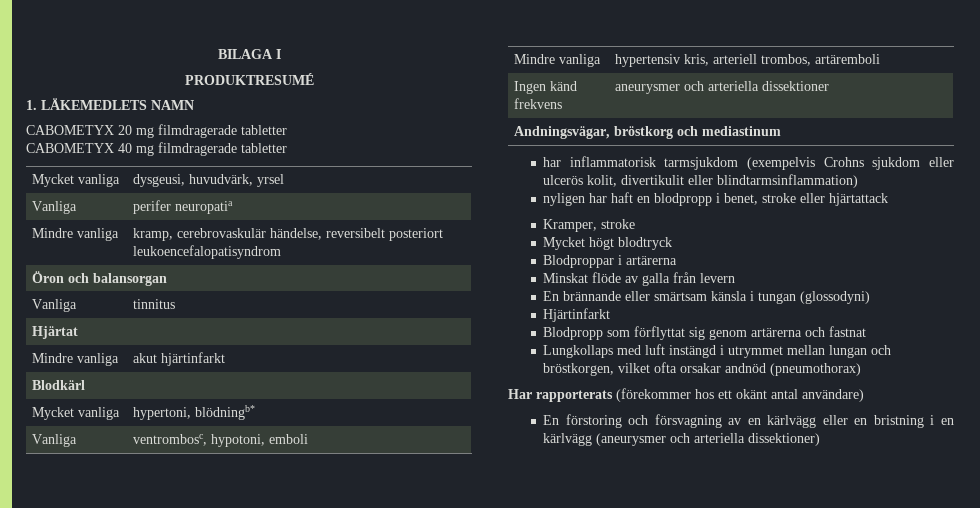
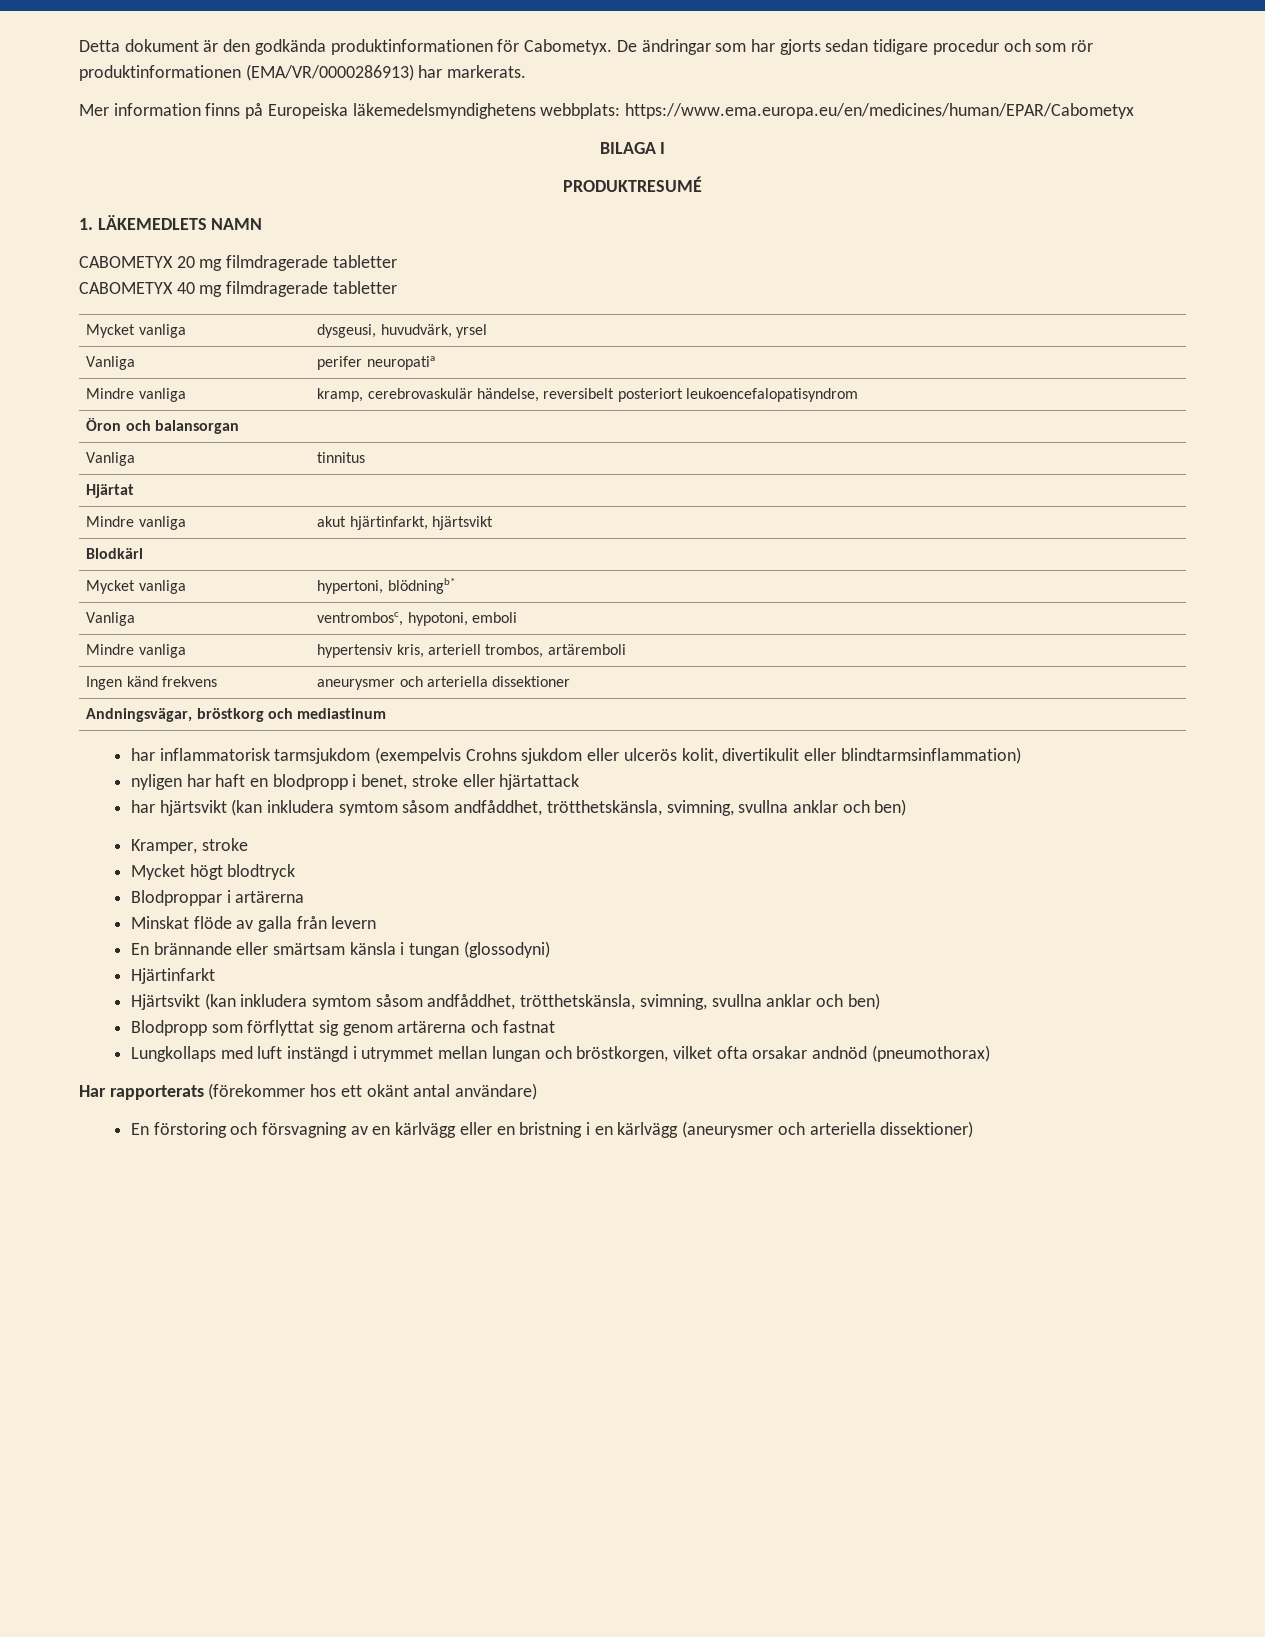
(217, 54) none -> [79,39,1094,55] [79,64,527,81] [79,103,1135,119] Detta dokument är den godkända produktinformationen för Cabometyx. De ändringar som har gjorts sedan tidigare procedur och som rör produktinformationen (EMA/VR/0000286913) har markerats. // Mer information finns på Europeiska läkemedelsmyndighetens webbplats: https://www.ema.europa.eu/en/medicines/human/EPAR/Cabometyx //
[161,352,226,366] hjärtinfarkt -> [349,516,494,530] hjärtinfarkt, hjärtsvikt
(889, 199) none -> [130,799,907,816] // har hjärtsvikt (kan inkludera symtom såsom andfåddhet, trötthetskänsla, svimning, svullna anklar och ben)
(611, 315) none -> [130,993,880,1010] // Hjärtsvikt (kan inkludera symtom såsom andfåddhet, trötthetskänsla, svimning, svullna anklar och ben)

